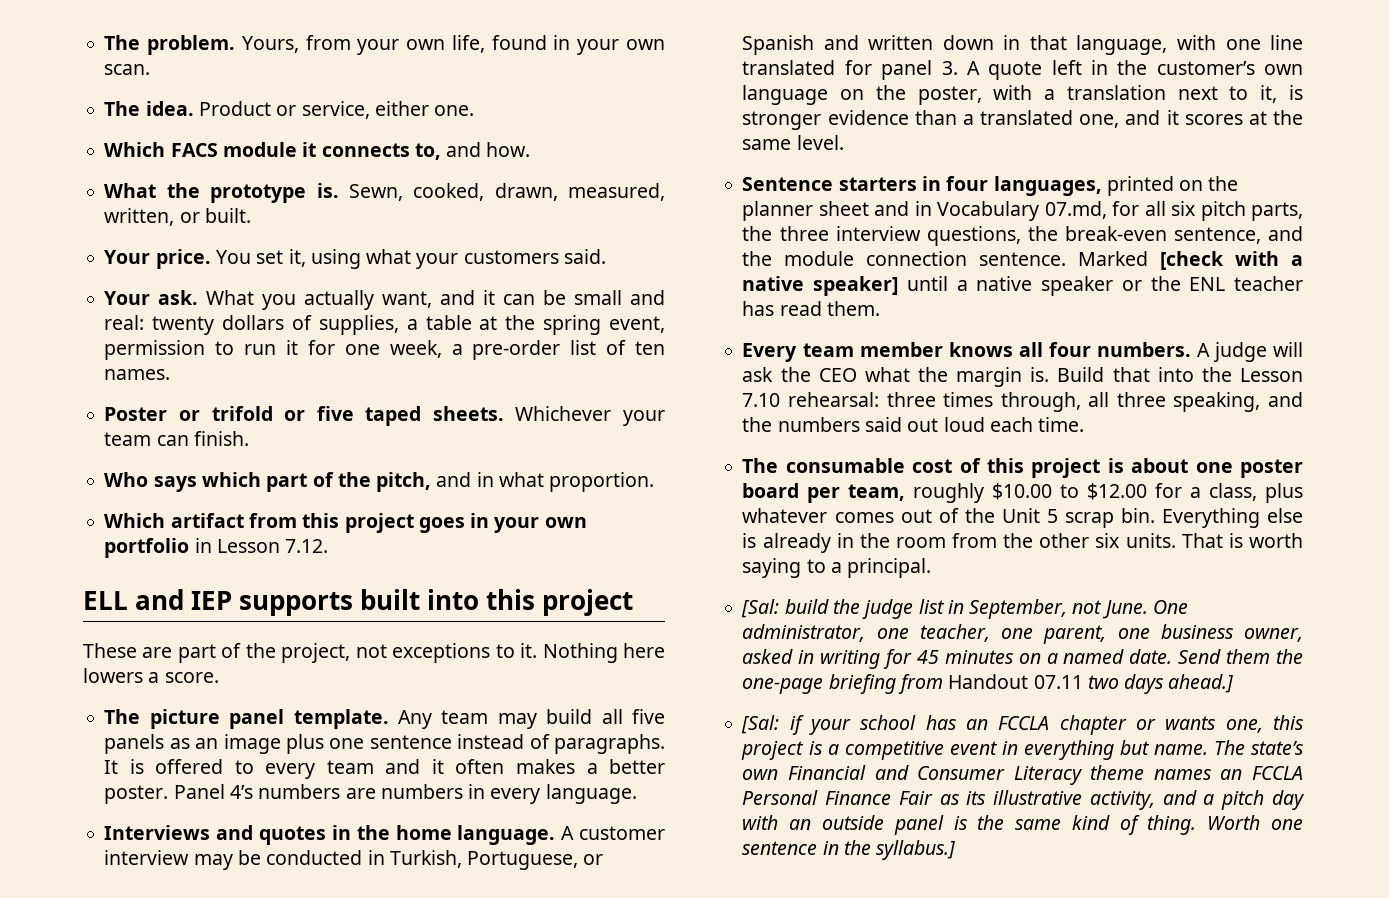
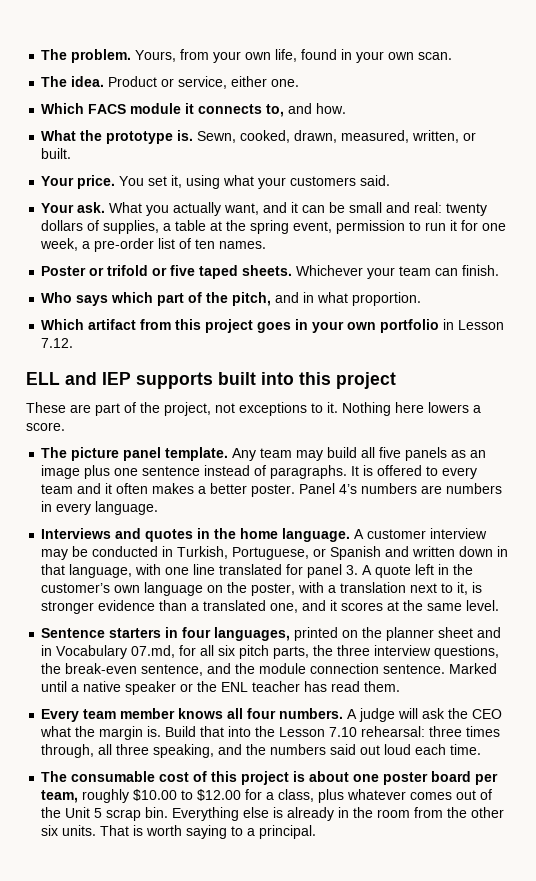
[1160,251,1303,270] [742,276,899,296] [check with a native speaker] -> (498, 668) none
[741,599,1188,619] [742,624,1303,644] [742,649,1303,669] [742,674,1234,694] [741,715,1304,735] [741,740,1304,760] [742,765,1303,785] [742,790,1305,810] [742,815,1303,835] [742,840,956,860] // [Sal: build the judge list in September, not June. One administrator, one teacher, one parent, one business owner, asked in writing for 45 minutes on a named date. Send them the one-page briefing from Handout 07.11 two days ahead.] // [Sal: if your school has an FCCLA chapter or wants one, this project is a competitive event in everything but name. The state’s own Financial and Consumer Literacy theme names an FCCLA Personal Finance Fair as its illustrative activity, and a pitch day with an outside panel is the same kind of thing. Worth one sentence in the syllabus.] -> (317, 832) none

